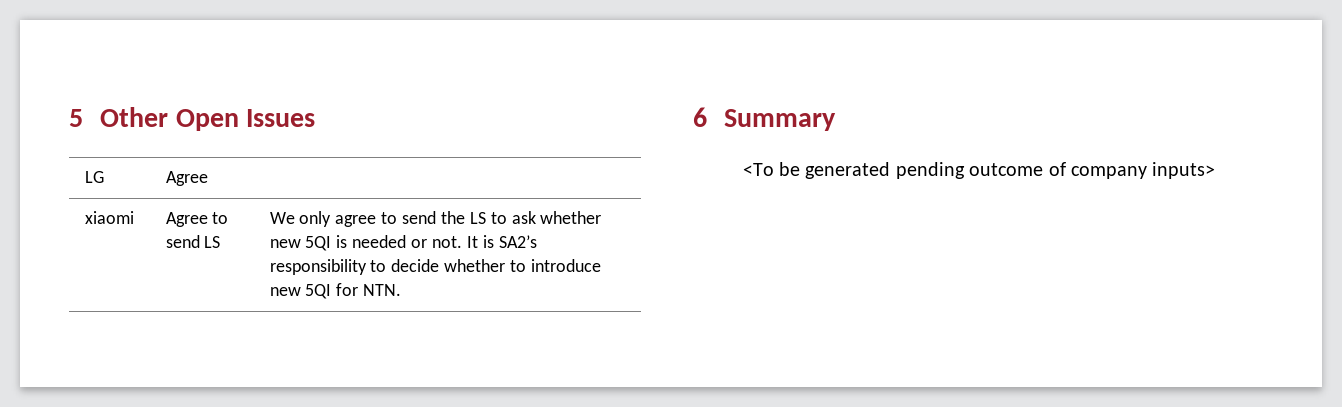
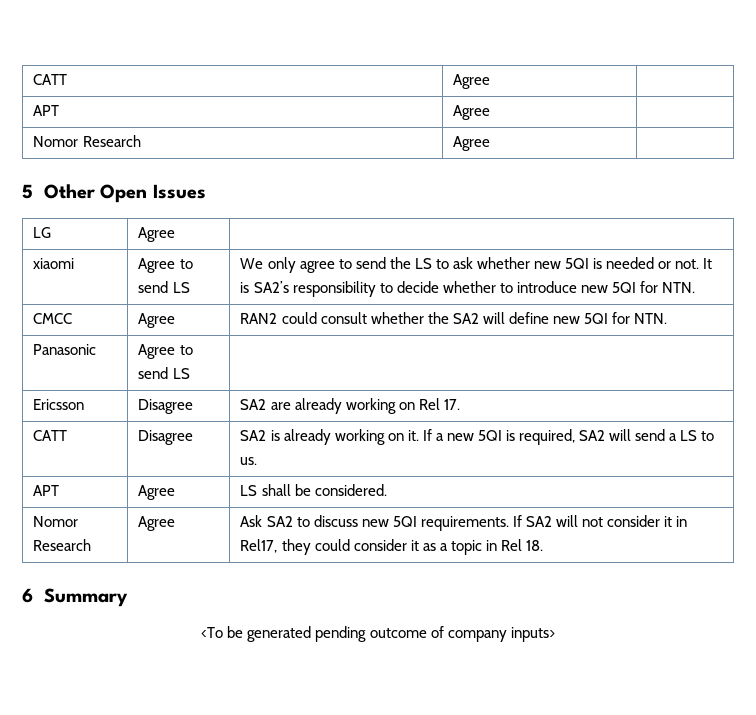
(69, 118) none -> [33,74,68,85] [453,74,491,89] [33,105,60,116] [453,105,491,120] [33,135,141,147] [453,136,491,151] CATT | Agree | // APT | Agree | // Nomor Research | Agree | //
(402, 290) none -> [33,313,73,324] [138,313,176,328] [240,312,668,324] [33,344,97,355] [138,344,193,359] [138,367,190,379] [33,399,85,410] [138,399,194,414] [240,398,460,414] [33,430,68,441] [138,430,194,445] [240,429,715,445] [240,457,258,465] [33,485,60,496] [138,485,176,500] [240,484,387,496] [33,516,79,527] [33,539,92,551] [138,516,176,531] [240,515,688,531] [240,539,543,555] // CMCC | Agree | RAN2 could consult whether the SA2 will define new 5QI for NTN. // Panasonic | Agree to send LS | // Ericsson | Disagree | SA2 are already working on Rel 17. // CATT | Disagree | SA2 is already working on it. If a new 5QI is required, SA2 will send a LS to us. // APT | Agree | LS shall be considered. // Nomor Research | Agree | Ask SA2 to discuss new 5QI requirements. If SA2 will not consider it in Rel17, they could consider it as a topic in Rel 18.

